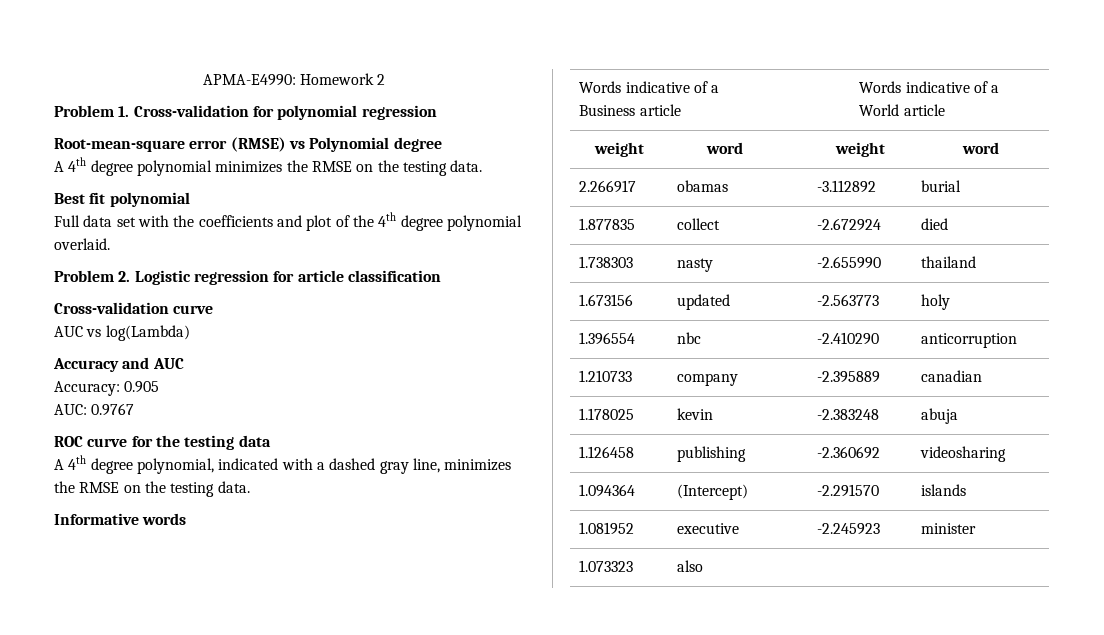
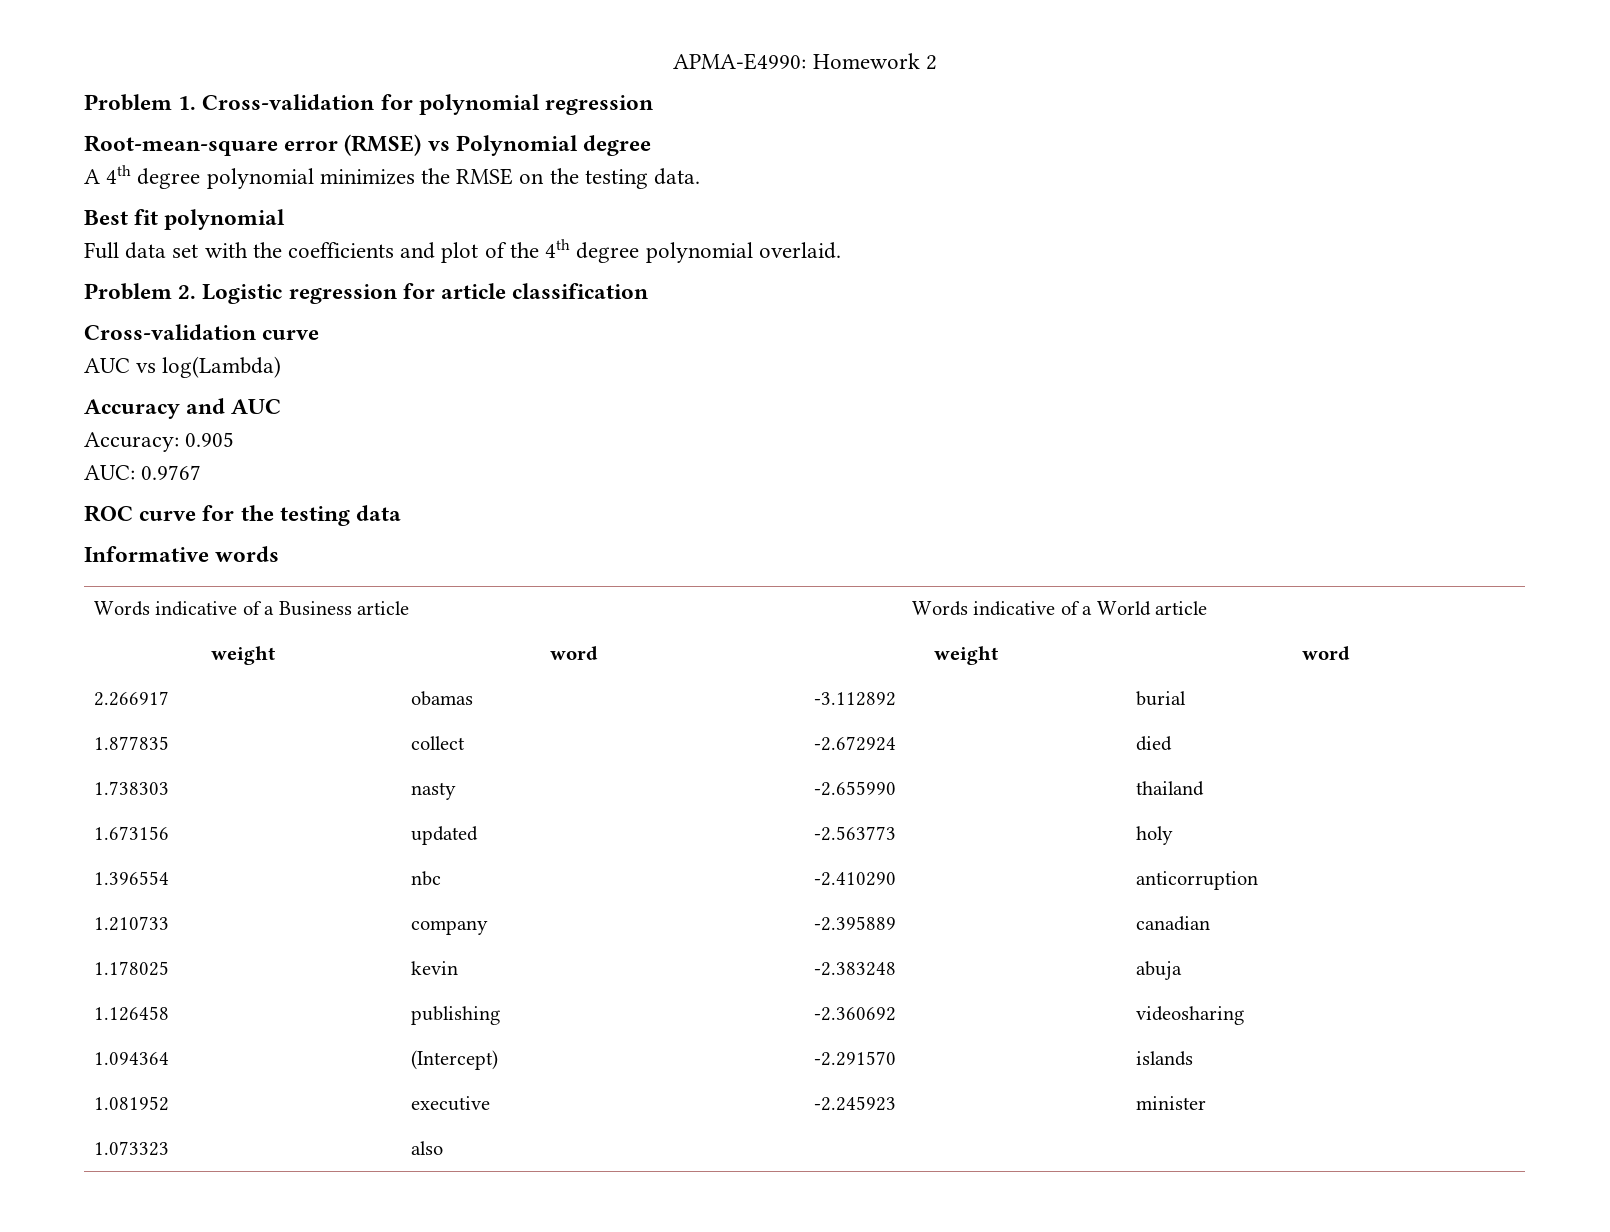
[54,455,512,474] [54,481,250,497] // A 4th degree polynomial, indicated with a dashed gray line, minimizes the RMSE on the testing data. -> (402, 513) none

